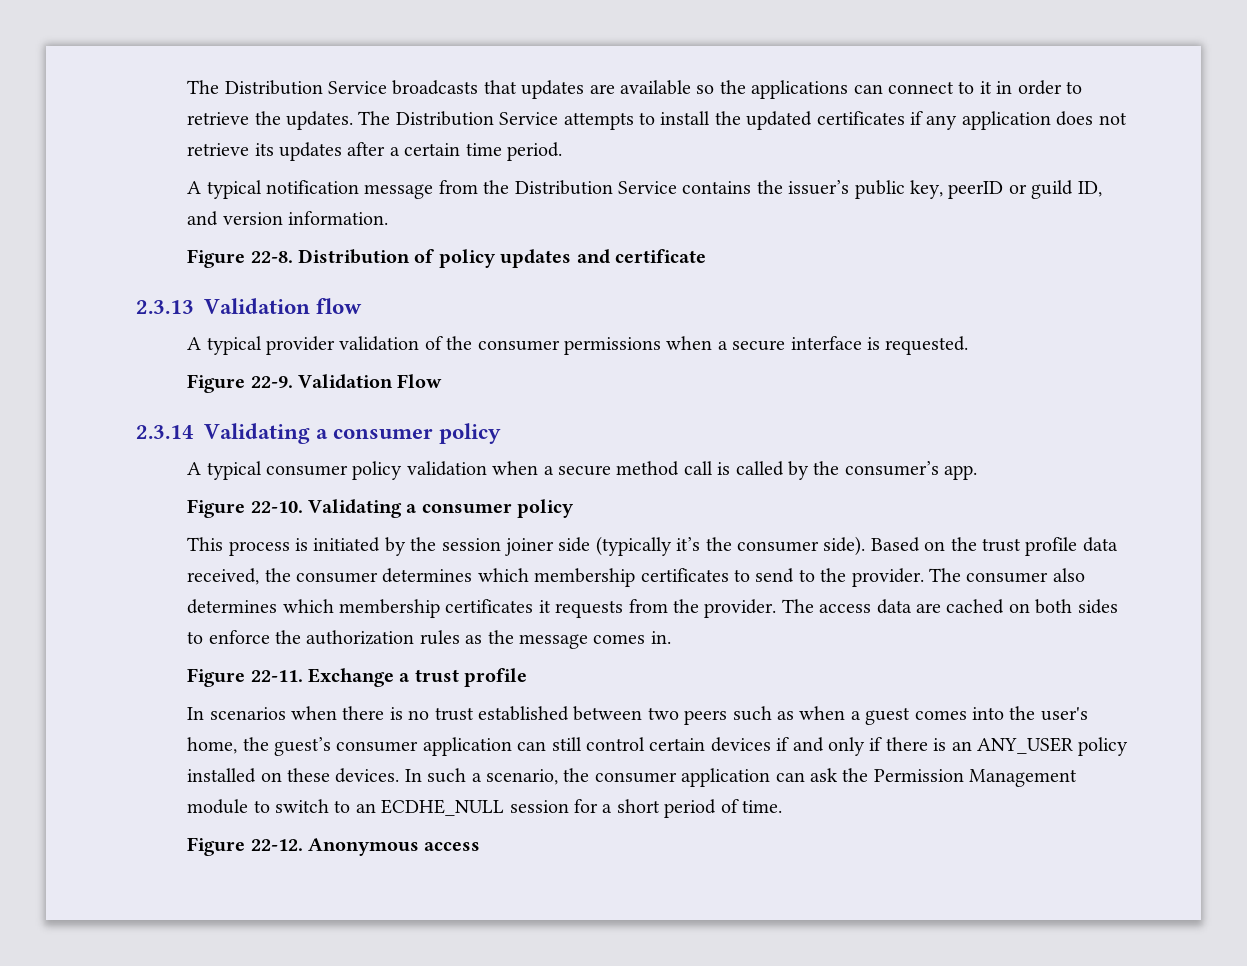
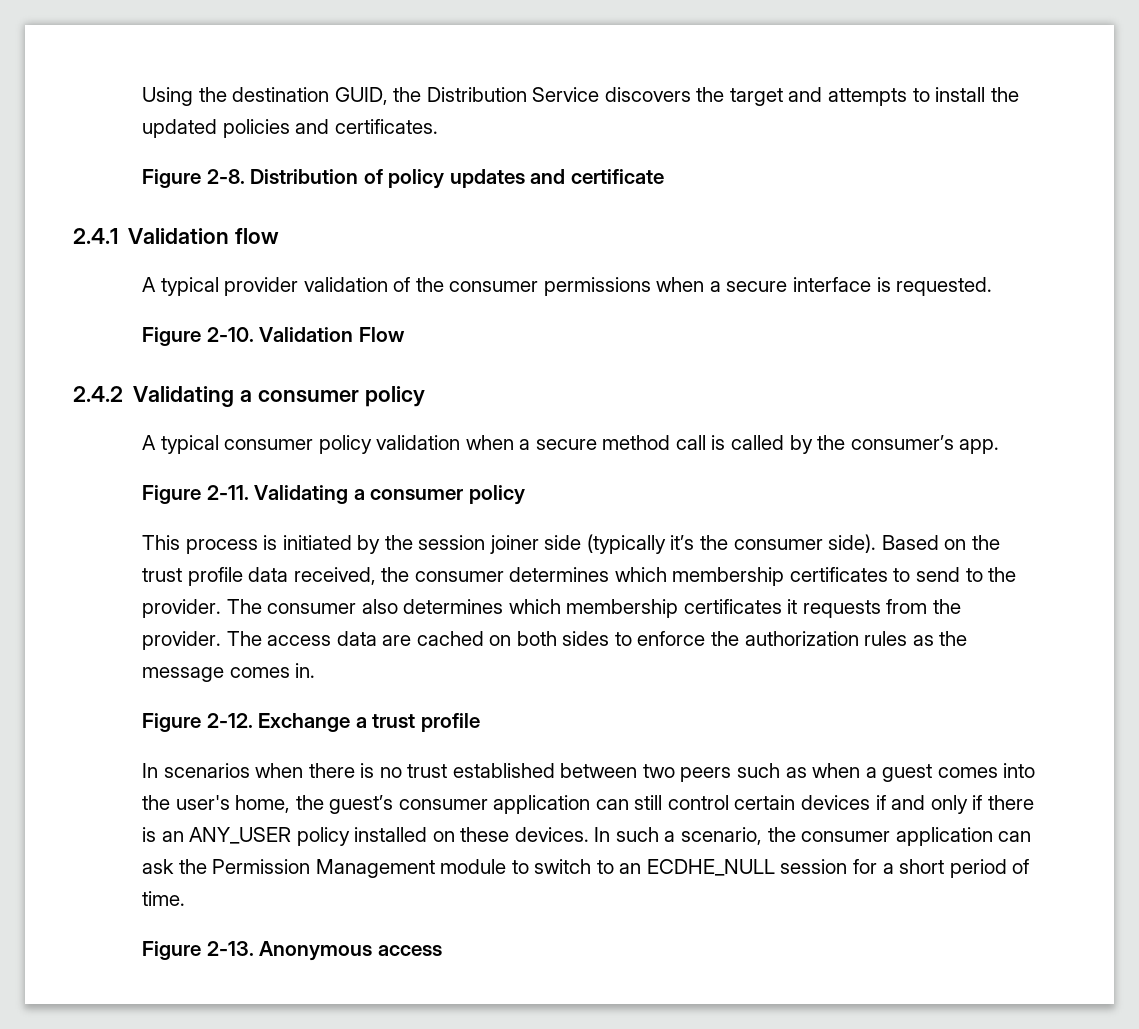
[187,80,1083,99] [187,111,559,130] The Distribution Service broadcasts that updates are available so the applications can connect to it in order to retrieve the updates. The Distribution Service -> [142,87,823,106] Using the destination GUID, the Distribution Service discovers the target and
[816,111,1127,130] [187,142,563,161] [187,180,1102,199] [187,211,389,226] [187,249,293,268] certificates if any application does not retrieve its updates after a certain time period. // A typical notification message from the Distribution Service contains the issuer’s public key, peerID or guild ID, and version information. // Figure 22-8. -> [222,119,438,138] [142,169,245,188] policies and certificates. // Figure 2-8.
[136,300,194,314] 2.3.13 -> [73,228,118,244] 2.4.1
[250,376,293,388] 22-9. -> [206,327,254,342] 2-10.
[136,425,194,439] 2.3.14 -> [73,386,123,402] 2.4.2
[250,501,303,513] 22-10. -> [206,485,249,500] 2-11.
[250,670,303,682] 22-11. -> [206,713,253,728] 2-12.
[250,839,303,851] 22-12. -> [206,941,254,956] 2-13.

